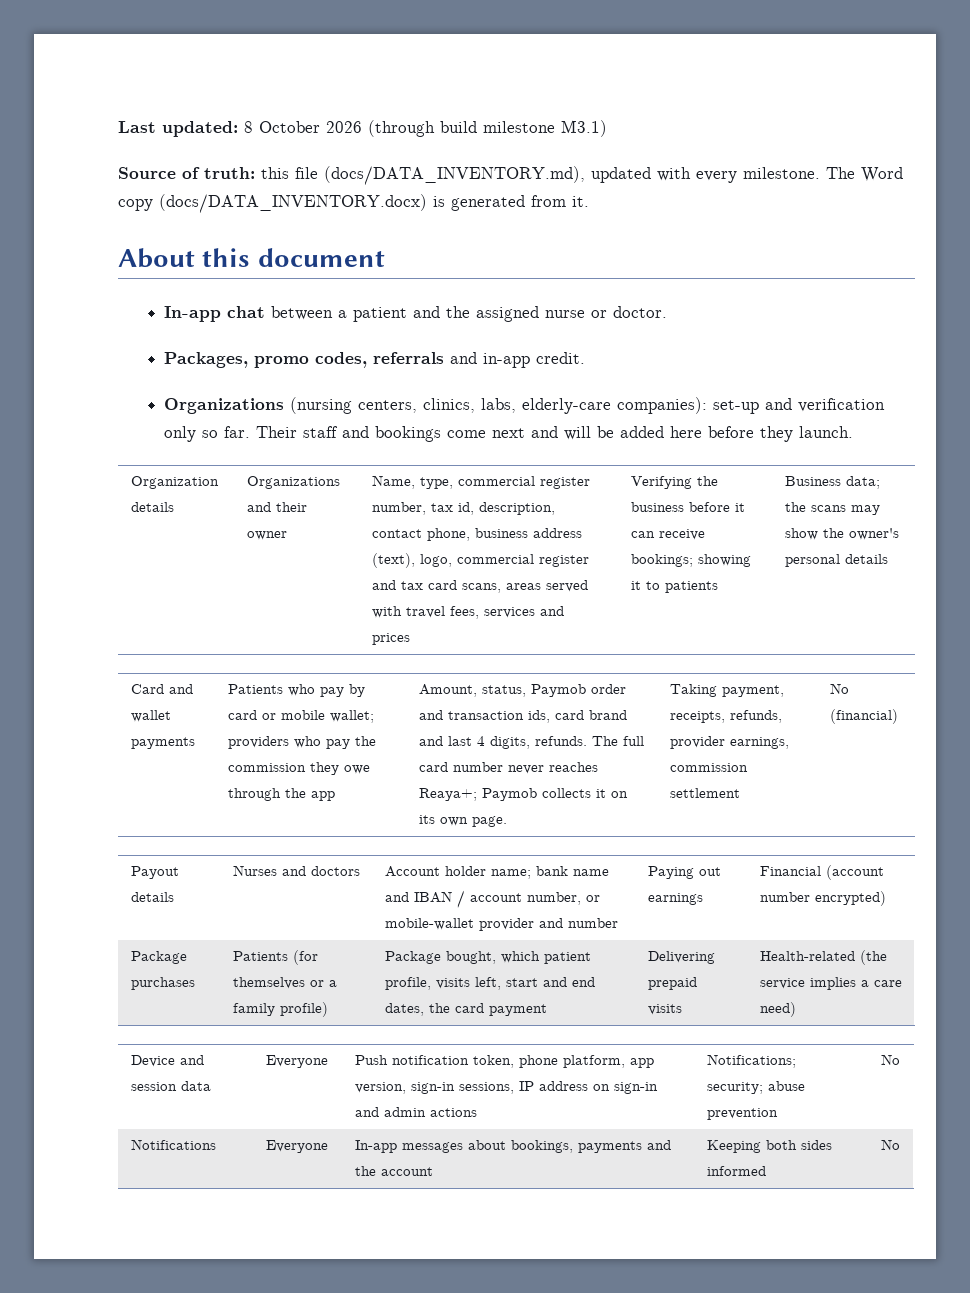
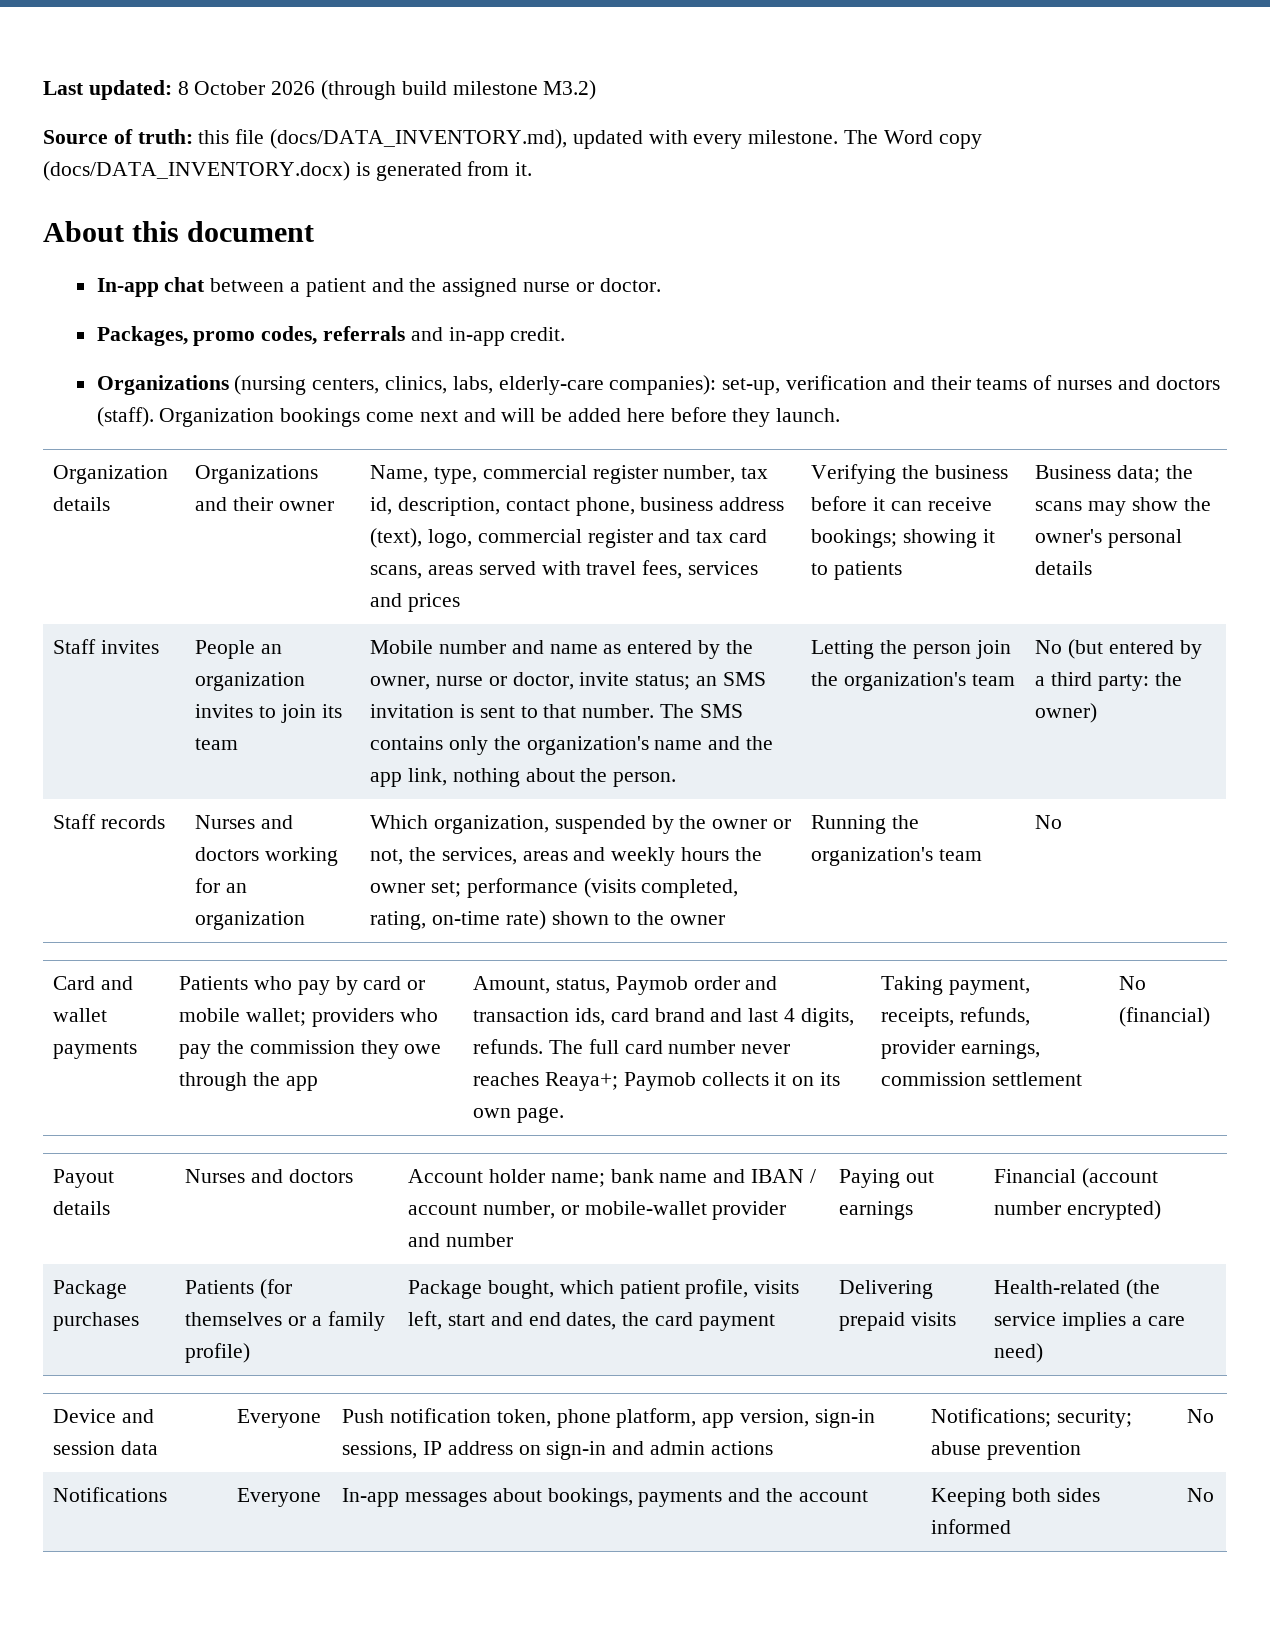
[561,120,607,137] M3.1) -> [543,80,597,100] M3.2)
[712,398,885,414] [163,426,369,442] set-up and verification only so far. Their staff and -> [722,375,1220,395] [96,407,275,427] set-up, verification and their teams of nurses and doctors (staff). Organization
(888, 559) none -> [53,639,159,654] [195,640,282,659] [195,672,306,691] [195,704,342,723] [195,738,239,750] [370,640,753,659] [370,672,766,690] [370,704,743,718] [370,736,773,755] [370,768,677,787] [811,640,1011,659] [811,672,1015,691] [1035,639,1202,659] [1035,672,1182,691] [1035,703,1098,723] [53,814,165,829] [195,815,293,829] [195,847,338,866] [195,878,247,893] [195,911,306,930] [370,815,791,834] [370,847,762,866] [370,878,739,898] [370,910,725,930] [811,815,919,834] [811,847,982,866] [1035,815,1063,829] // Staff invites | People an organization invites to join its team | Mobile number and name as entered by the owner, nurse or doctor, invite status; an SMS invitation is sent to that number. The SMS contains only the organization's name and the app link, nothing about the person. | Letting the person join the organization's team | No (but entered by a third party: the owner) // Staff records | Nurses and doctors working for an organization | Which organization, suspended by the owner or not, the services, areas and weekly hours the owner set; performance (visits completed, rating, on-time rate) shown to the owner | Running the organization's team | No

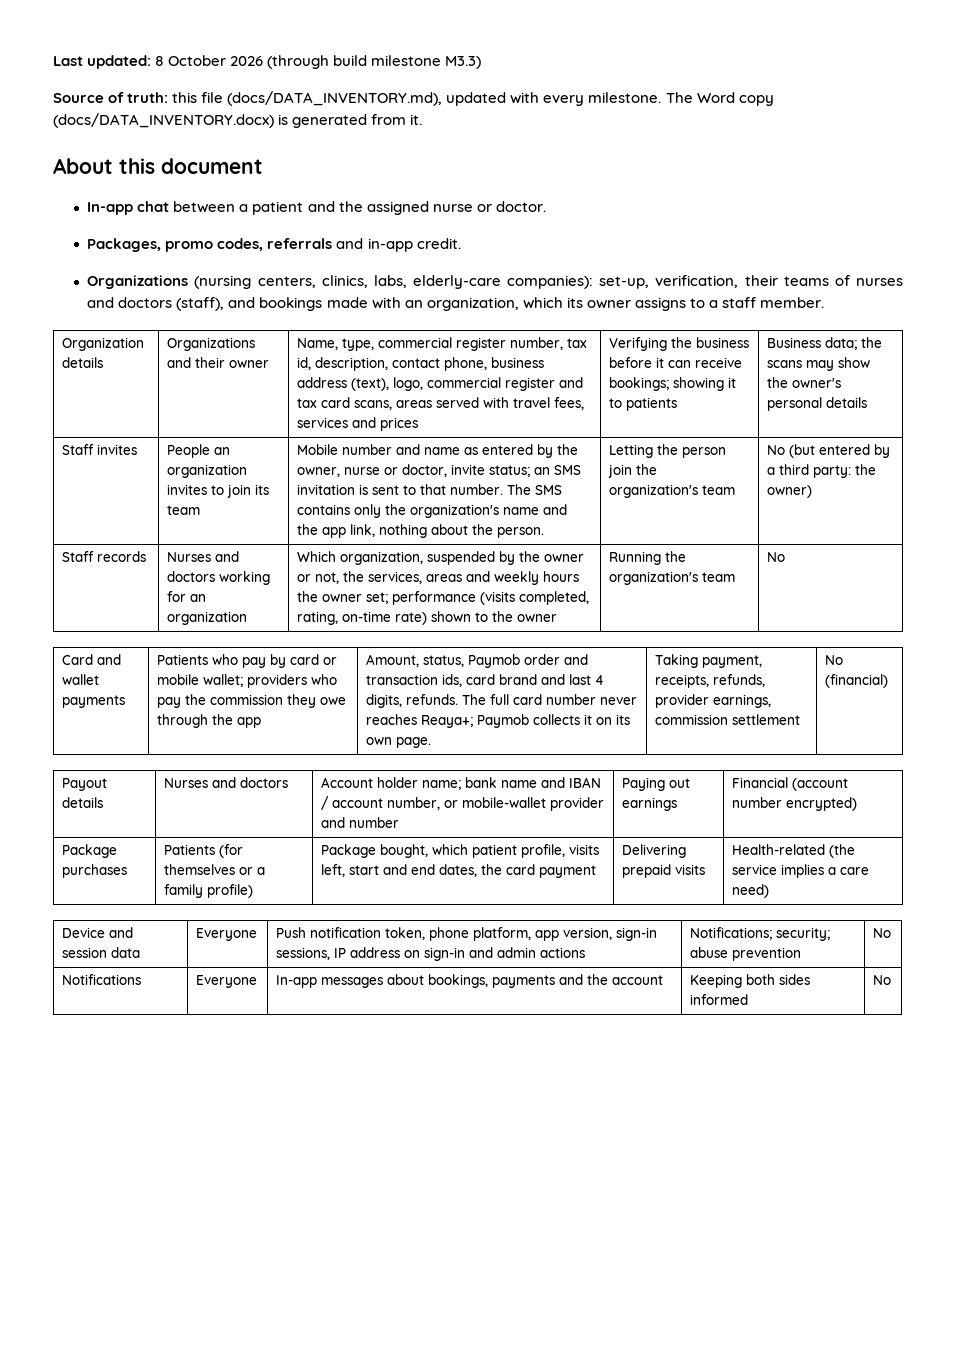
[543,80,597,100] M3.2) -> [445,56,482,69] M3.3)
[785,375,925,390] verification and -> [655,275,739,288] verification,
[96,407,841,427] (staff). Organization bookings come next and will be added here before they launch. -> [176,297,825,311] (staff), and bookings made with an organization, which its owner assigns to a staff member.

